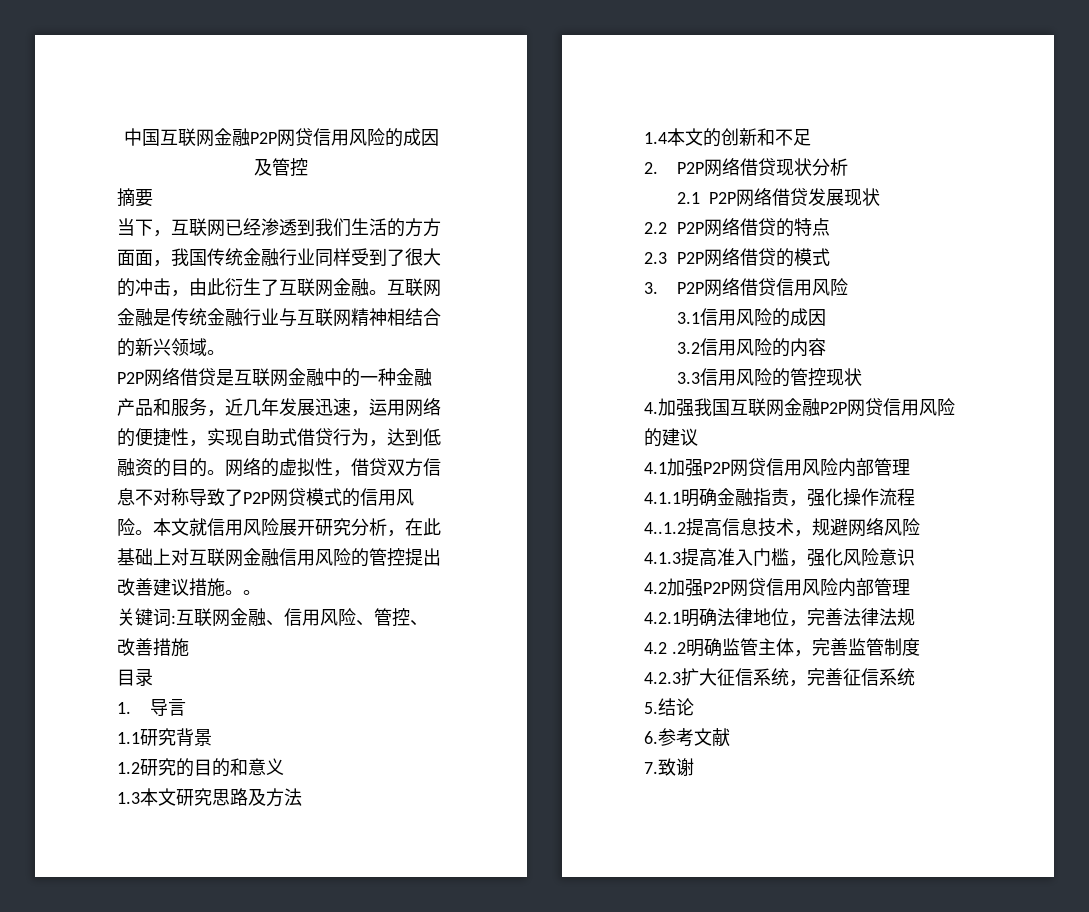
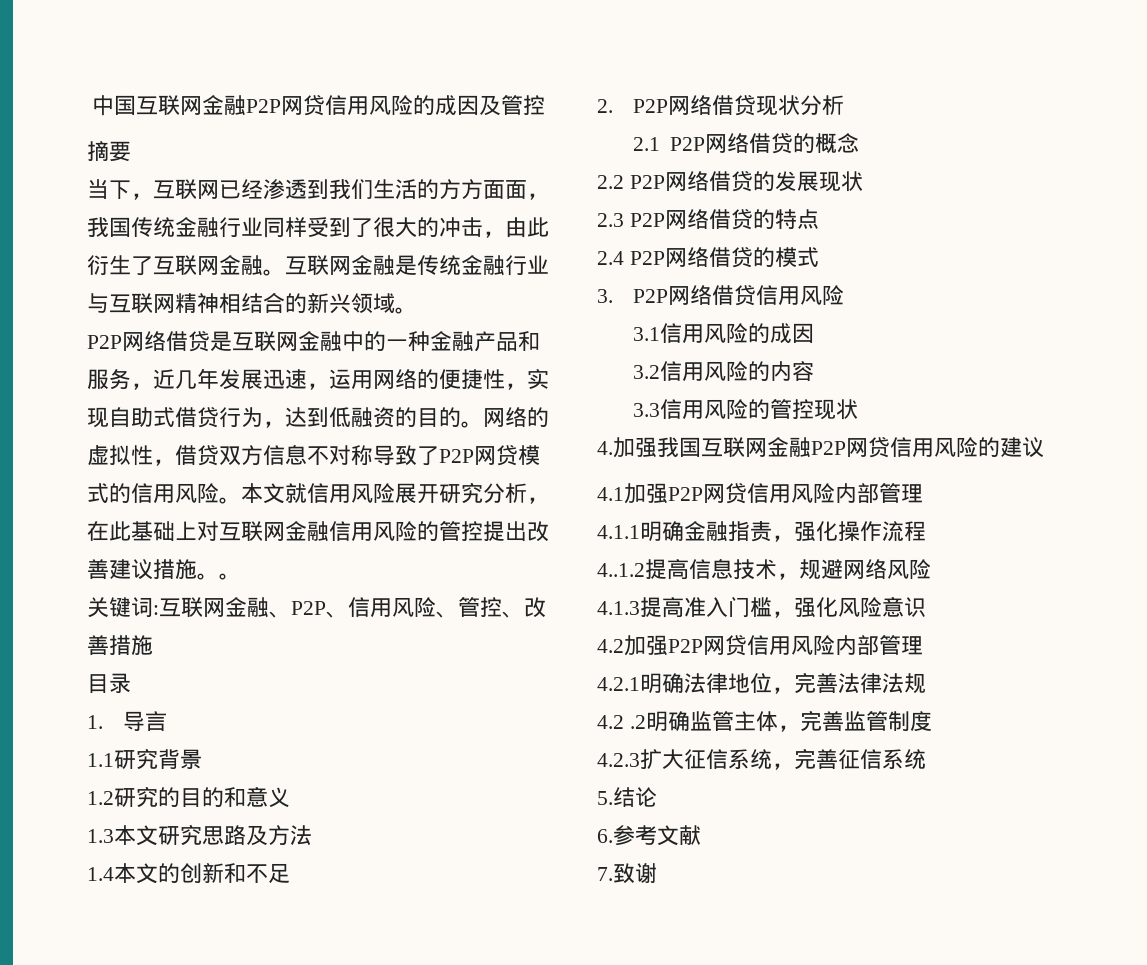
(284, 623) none -> [291,601,348,618] P2P、
(809, 197) none -> [793,133,860,153] [597,171,775,192] 的概念 // 2.2 P2P网络借贷的
[644,222,667,234] 2.2 -> [597,213,624,227] 2.3
[644,252,667,264] 2.3 -> [597,251,624,265] 2.4

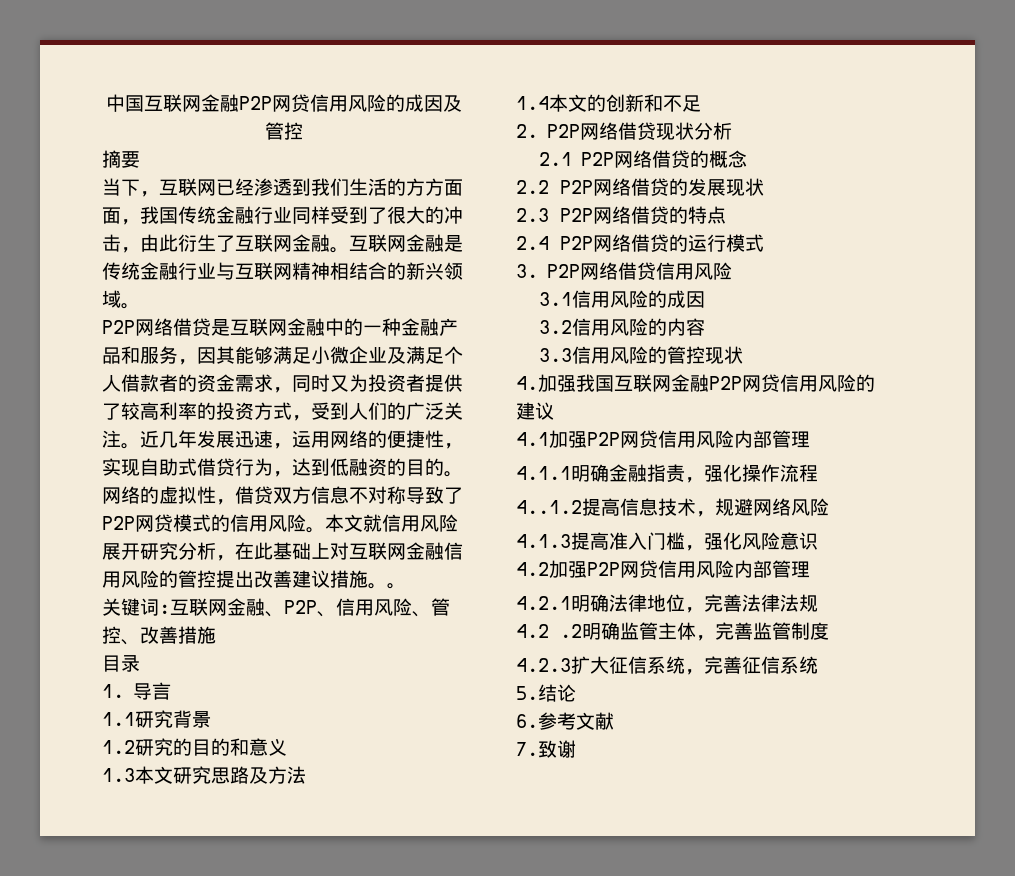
(153, 386) none -> [197,346,463,364] [102,374,463,393] [102,402,463,421] [102,430,140,449] 因其能够满足小微企业及满足个人借款者的资金需求，同时又为投资者提供了较高利率的投资方式，受到人们的广泛关注。
(775, 257) none -> [688,234,726,252] 运行

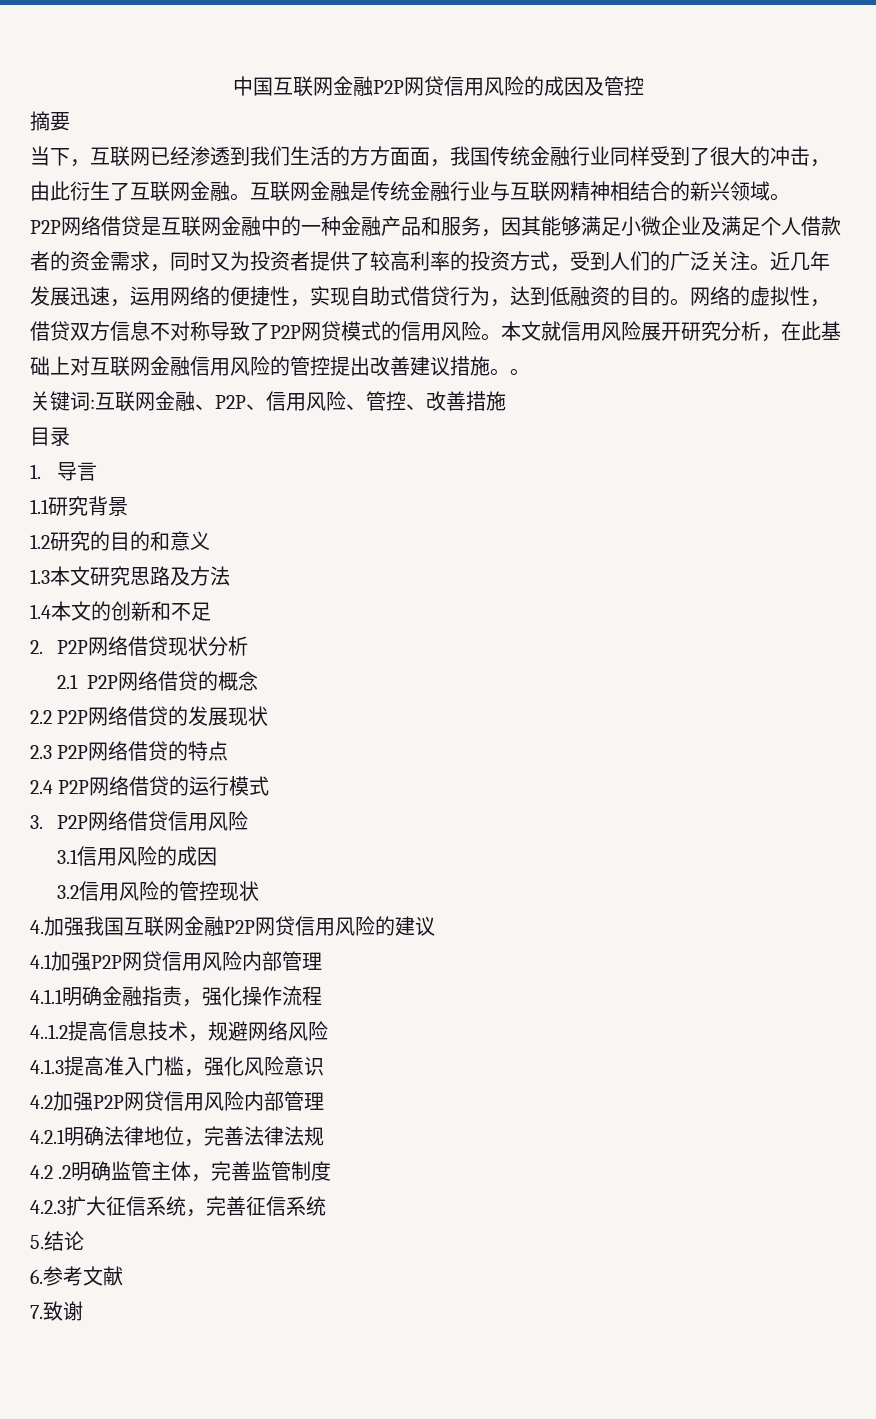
[666,318,705,336] [538,346,667,364] 内容 // 3.3信用风险的 -> (179, 891) none

